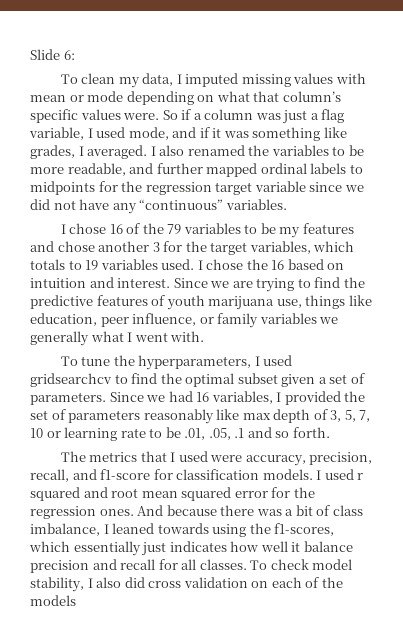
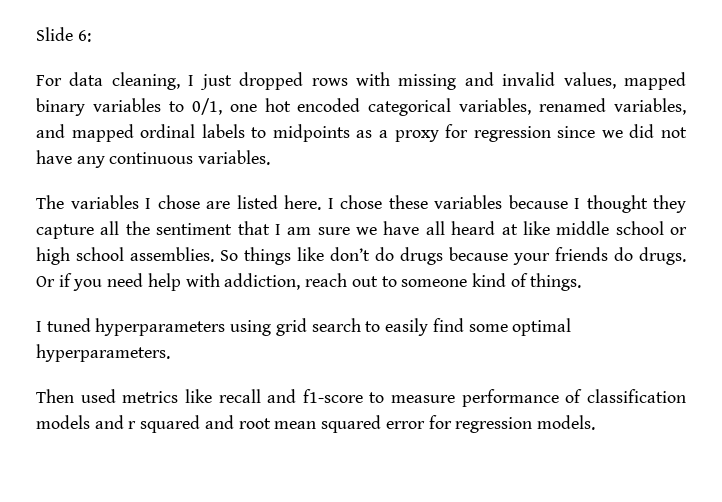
[60,73,366,88] [30,91,341,105] [30,109,345,124] [29,127,347,141] [30,145,364,159] [30,163,203,176] To clean my data, I imputed missing values with mean or mode depending on what that column’s specific values were. So if a column was just a flag variable, I used mode, and if it was something like grades, I averaged. I also renamed the variables to be more readable, and further -> [36,72,686,90] [36,98,686,116] [36,124,65,138] For data cleaning, I just dropped rows with missing and invalid values, mapped binary variables to 0/1, one hot encoded categorical variables, renamed variables, and
[98,181,306,195] for the regression target variable -> [356,124,551,142] as a proxy for regression
[139,199,224,210] “continuous” -> [109,152,194,164] continuous
[60,223,354,238] [30,241,355,255] [30,259,345,270] [30,277,365,292] [30,295,372,310] [30,313,339,328] [30,331,205,346] [60,355,293,370] [30,373,365,387] [30,391,366,405] [30,409,371,424] [30,427,330,441] [60,451,373,466] [30,469,354,482] I chose 16 of the 79 variables to be my features and chose another 3 for the target variables, which totals to 19 variables used. I chose the 16 based on intuition and interest. Since we are trying to find the predictive features of youth marijuana use, things like education, peer influence, or family variables we generally what I went with. // To tune the hyperparameters, I used gridsearchcv to find the optimal subset given a set of parameters. Since we had 16 variables, I provided the set of parameters reasonably like max depth of 3, 5, 7, 10 or learning rate to be .01, .05, .1 and so forth. // The metrics that I used were accuracy, precision, recall, and f1-score for classification models. I used -> [36,195,686,213] [36,221,687,239] [36,247,686,265] [36,273,582,291] [36,318,572,336] [36,344,170,362] [36,389,686,407] [36,415,124,429] The variables I chose are listed here. I chose these variables because I thought they capture all the sentiment that I am sure we have all heard at like middle school or high school assemblies. So things like don’t do drugs because your friends do drugs. Or if you need help with addiction, reach out to someone kind of things. // I tuned hyperparameters using grid search to easily find some optimal hyperparameters. // Then used metrics like recall and f1-score to measure performance of classification models and
[293,487,315,498] [30,505,363,519] [30,523,335,537] [29,541,353,556] [30,559,353,573] [30,577,343,592] [30,595,76,606] the regression ones. And because there was a bit of class imbalance, I leaned towards using the f1-scores, which essentially just indicates how well it balance precision and recall for all classes. To check model stability, I also did cross validation on each of the models -> [455,415,595,433] regression models.

